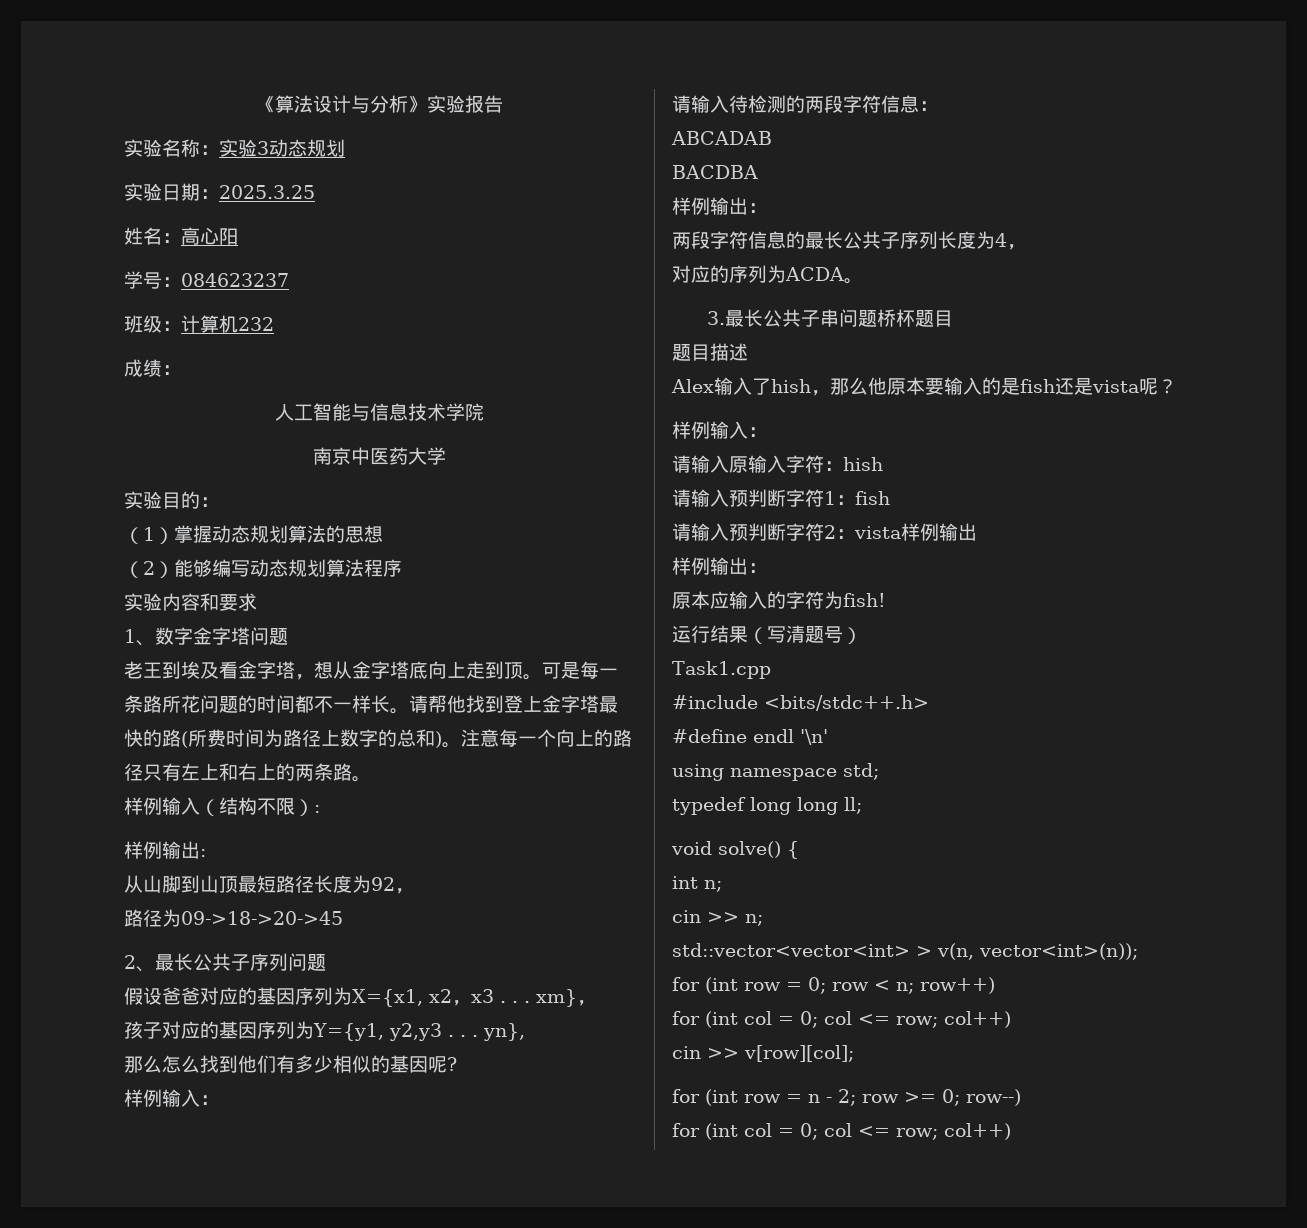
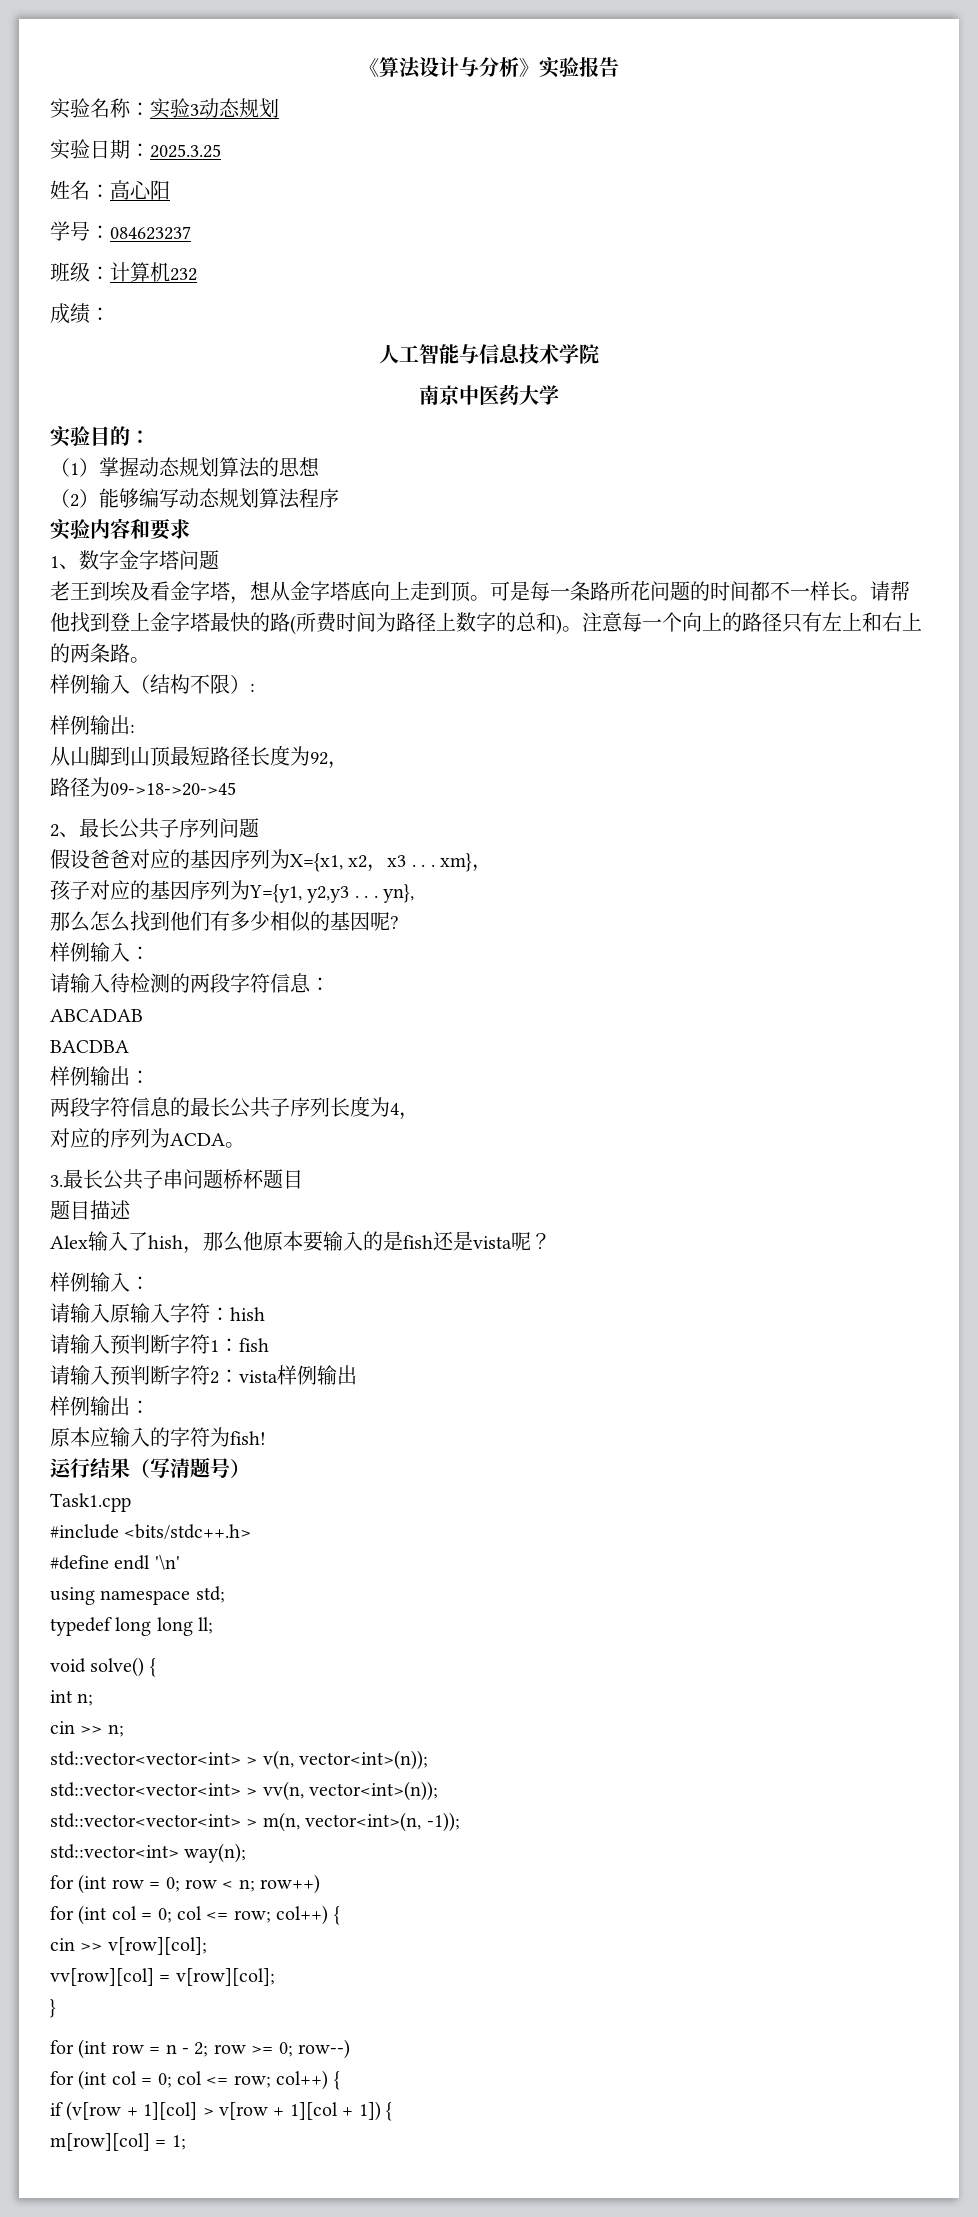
(1138, 951) none -> [50,1781,439,1801] [50,1812,460,1832] [50,1843,247,1863] // std::vector<vector<int> > vv(n, vector<int>(n)); // std::vector<vector<int> > m(n, vector<int>(n, -1)); // std::vector<int> way(n);
(1011, 1019) none -> [333,1906,340,1925] {
(854, 1053) none -> [50,1968,275,1986] [50,1999,56,2018] // vv[row][col] = v[row][col]; // }
(1011, 1131) none -> [333,2071,340,2090] [50,2101,392,2121] [50,2133,186,2151] { // if (v[row + 1][col] > v[row + 1][col + 1]) { // m[row][col] = 1;

